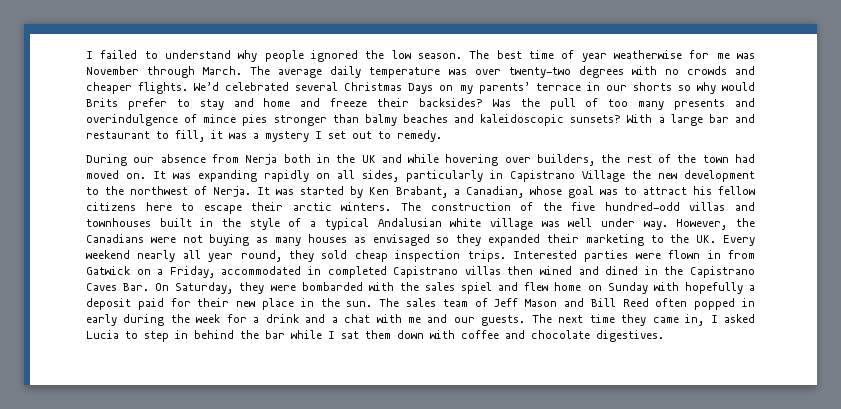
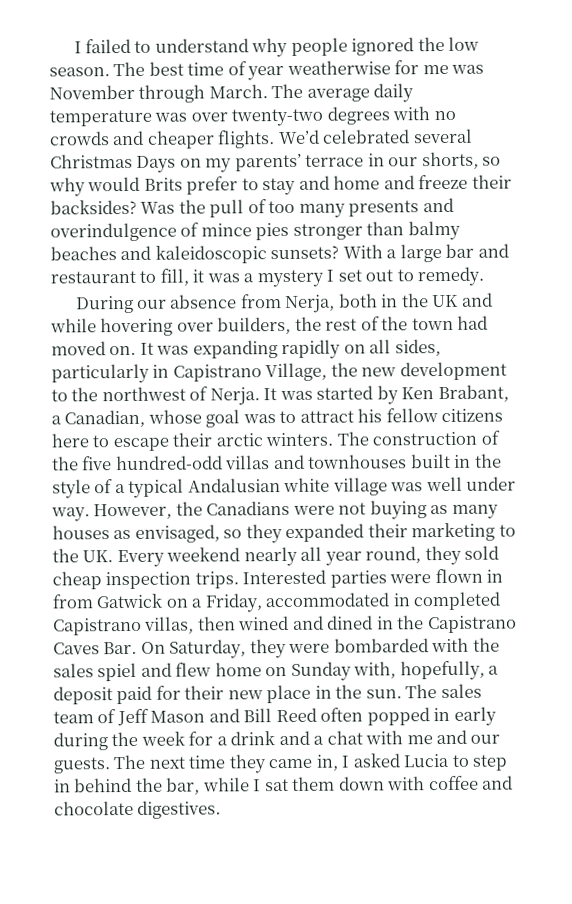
[632,82,672,91] shorts -> [421,151,479,170] shorts,
[245,154,278,165] Nerja -> [285,294,336,314] Nerja,
[582,170,625,182] Village -> [265,362,328,382] Village,
[372,234,430,246] envisaged -> [134,524,220,543] envisaged,
[464,266,501,275] villas -> [144,616,195,634] villas,
[653,282,743,294] with hopefully -> [353,660,485,681] with, hopefully,
[265,330,285,339] bar -> [166,777,201,795] bar,

